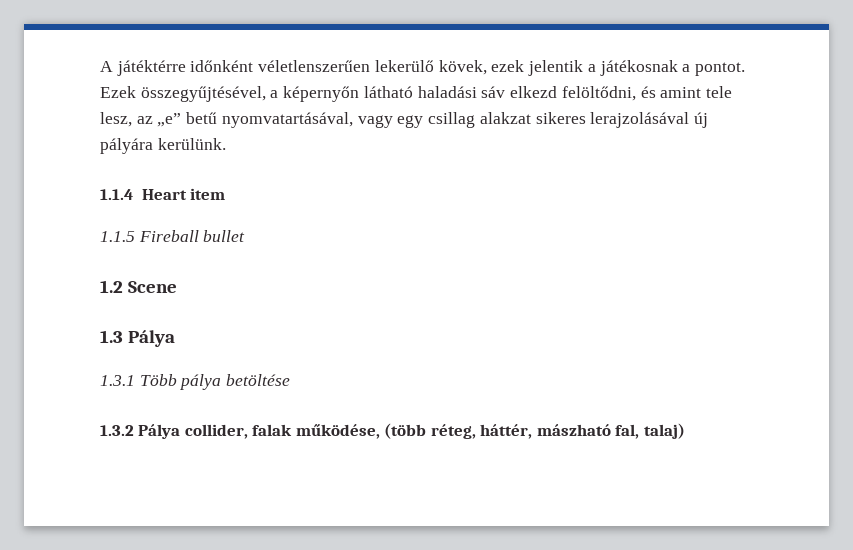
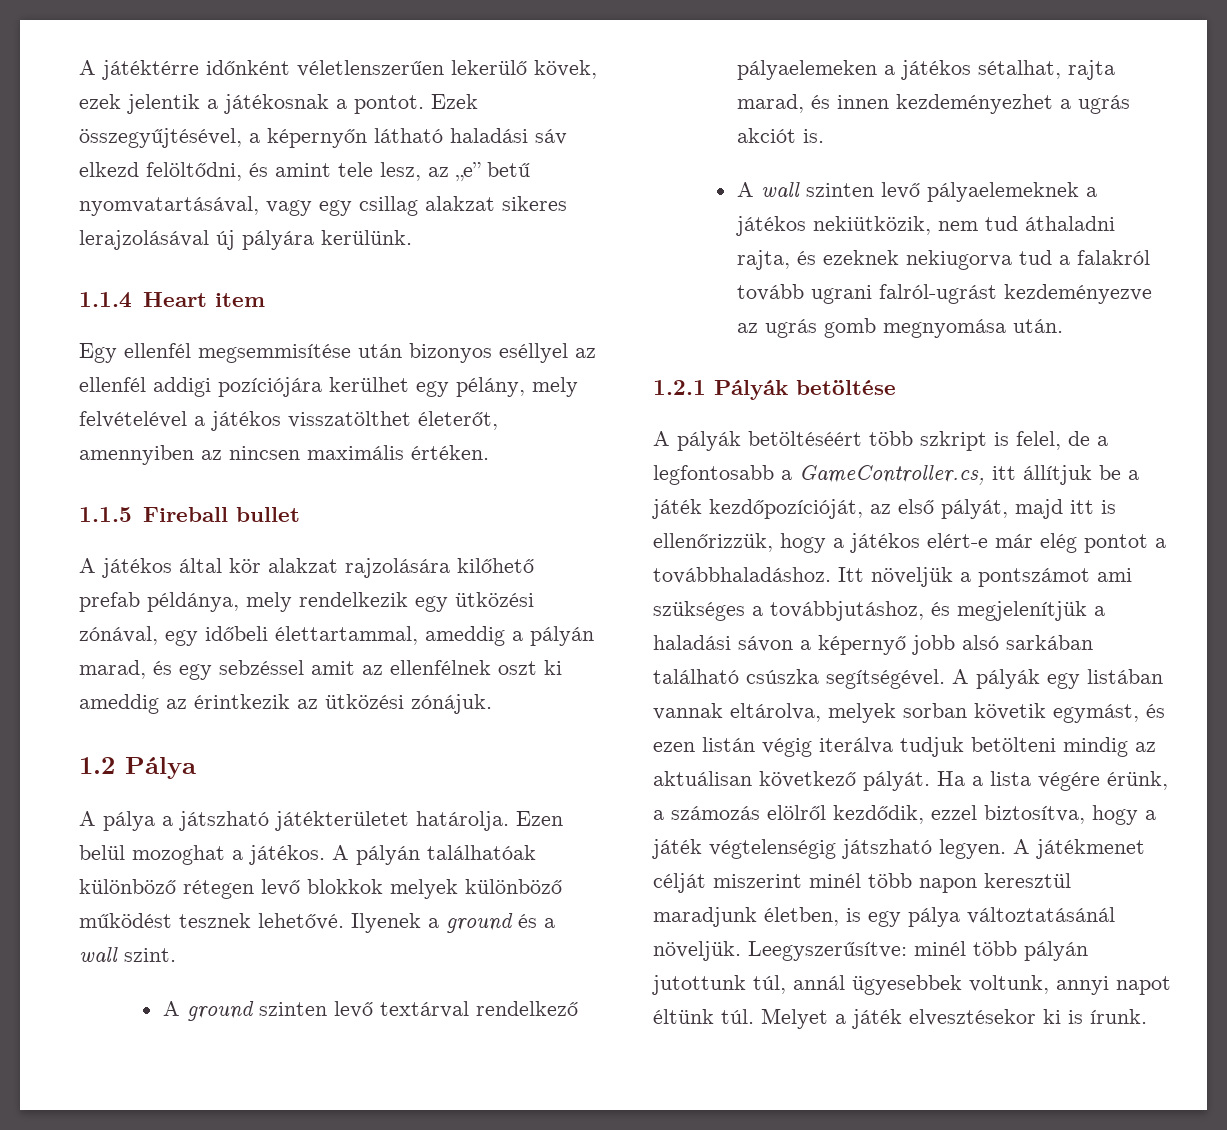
[100,230,246,242] 1.1.5 Fireball bullet -> [79,343,596,363] [79,377,578,397] [79,411,498,431] [79,445,489,465] [79,507,300,522] [79,558,534,578] [79,592,534,612] [79,626,594,646] [79,660,562,680] [79,694,492,714] Egy ellenfél megsemmisítése után bizonyos eséllyel az ellenfél addigi pozíciójára kerülhet egy pélány, mely felvételével a játékos visszatölthet életerőt, amennyiben az nincsen maximális értéken. // 1.1.5 Fireball bullet // A játékos által kör alakzat rajzolására kilőhető prefab példánya, mely rendelkezik egy ütközési zónával, egy időbeli élettartammal, ameddig a pályán marad, és egy sebzéssel amit az ellenfélnek oszt ki ameddig az érintkezik az ütközési zónájuk.
[127,281,177,293] [100,330,123,343] Scene // 1.3 -> (115, 765) none
[100,374,291,390] [100,423,685,439] 1.3.1 Több pálya betöltése // 1.3.2 Pálya collider, falak működése, (több réteg, háttér, mászható fal, talaj) -> [79,811,563,831] [79,845,536,865] [79,879,562,899] [79,913,555,933] [79,947,176,963] [162,1001,578,1021] [736,60,1115,80] [736,94,1130,114] [736,128,824,143] [736,182,1097,202] [735,216,1115,236] [736,250,1150,270] [736,284,1152,304] [736,318,1063,338] [653,380,896,400] [653,431,1108,451] [653,465,1139,485] [652,499,1116,519] [653,533,1166,553] [653,567,1132,587] [653,601,1105,621] [653,635,1093,655] [653,669,1163,689] [653,703,1165,723] [653,737,1156,757] [653,771,1168,791] [653,805,1156,825] [652,839,1145,859] [653,873,1071,893] [653,907,1115,927] [653,941,1088,961] [652,975,1171,995] [653,1008,1147,1029] A pálya a játszható játékterületet határolja. Ezen belül mozoghat a játékos. A pályán találhatóak különböző rétegen levő blokkok melyek különböző működést tesznek lehetővé. Ilyenek a ground és a wall szint. // A ground szinten levő textárval rendelkező pályaelemeken a játékos sétalhat, rajta marad, és innen kezdeményezhet a ugrás akciót is. // A wall szinten levő pályaelemeknek a játékos nekiütközik, nem tud áthaladni rajta, és ezeknek nekiugorva tud a falakról tovább ugrani falról-ugrást kezdeményezve az ugrás gomb megnyomása után. // 1.2.1 Pályák betöltése // A pályák betöltéséért több szkript is felel, de a legfontosabb a GameController.cs, itt állítjuk be a játék kezdőpozícióját, az első pályát, majd itt is ellenőrizzük, hogy a játékos elért-e már elég pontot a továbbhaladáshoz. Itt növeljük a pontszámot ami szükséges a továbbjutáshoz, és megjelenítjük a haladási sávon a képernyő jobb alsó sarkában található csúszka segítségével. A pályák egy listában vannak eltárolva, melyek sorban követik egymást, és ezen listán végig iterálva tudjuk betölteni mindig az aktuálisan következő pályát. Ha a lista végére érünk, a számozás elölről kezdődik, ezzel biztosítva, hogy a játék végtelenségig játszható legyen. A játékmenet célját miszerint minél több napon keresztül maradjunk életben, is egy pálya változtatásánál növeljük. Leegyszerűsítve: minél több pályán jutottunk túl, annál ügyesebbek voltunk, annyi napot éltünk túl. Melyet a játék elvesztésekor ki is írunk.

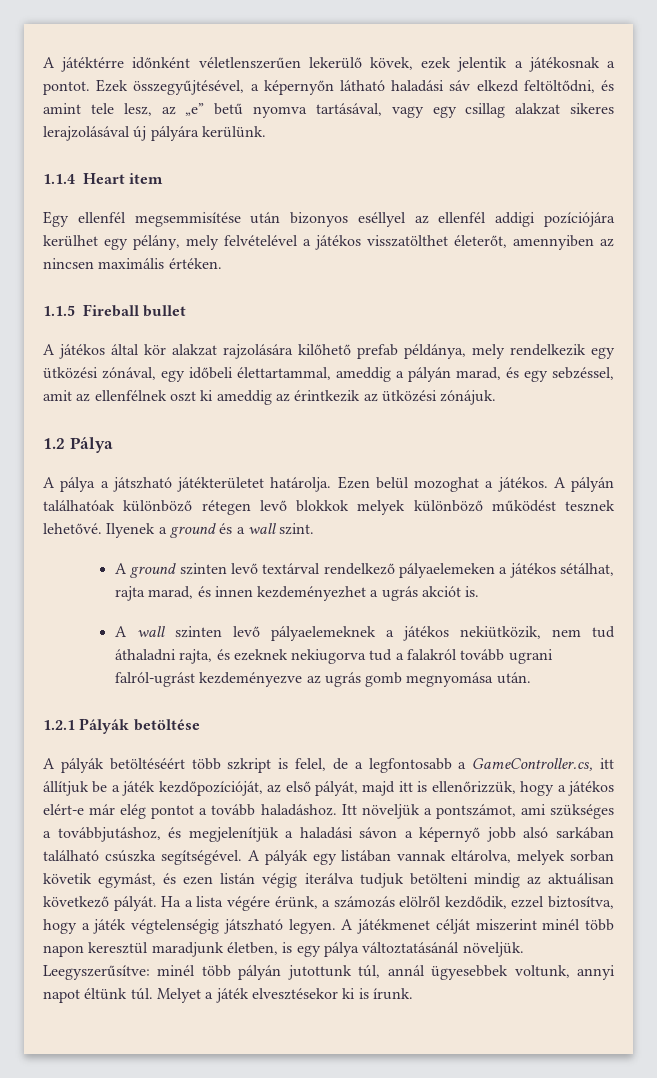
[146,162,242,181] felöltődni, -> [523,80,595,93] feltöltődni,
[79,196,259,216] nyomvatartásával, -> [253,103,382,118] nyomva tartásával,
[219,660,304,675] sebzéssel -> [552,367,614,380] sebzéssel,
[977,60,1061,79] sétalhat, -> [559,563,614,576] sétálhat,
[653,567,831,584] továbbhaladáshoz. -> [211,804,337,816] tovább haladáshoz.
[978,568,1090,587] pontszámot -> [435,804,516,819] pontszámot,

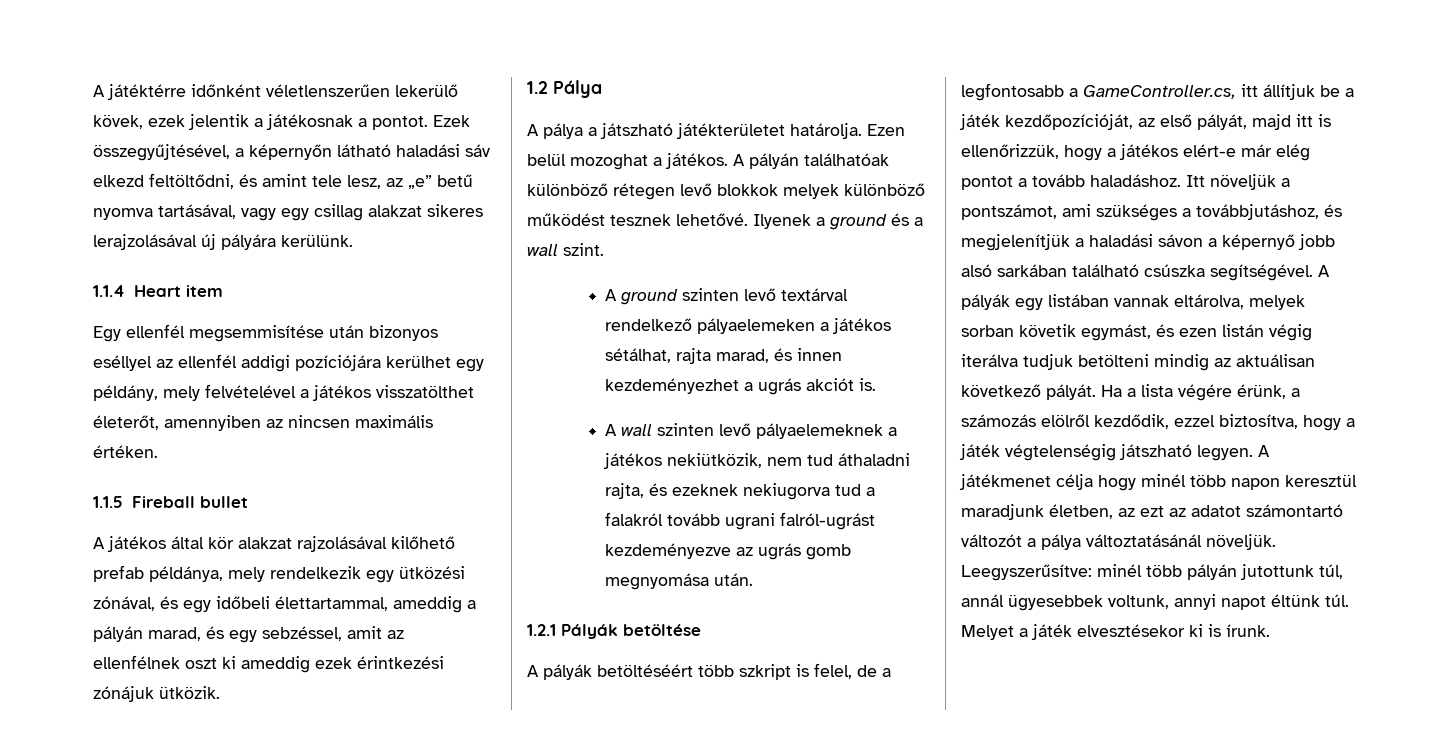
[133,235,180,250] pélány, -> [93,385,158,401] példány,
[223,344,293,359] rajzolására -> [297,536,387,552] rajzolásával
(156, 373) none -> [160,596,178,609] és
[275,390,497,405] az érintkezik az ütközési zónájuk. -> [315,656,444,669] [93,686,220,702] ezek érintkezési zónájuk ütközik.
[435,919,537,934] célját miszerint -> [1056,474,1136,491] célja hogy
[282,942,321,957] is egy -> [1118,504,1343,517] [961,534,1036,547] az ezt az adatot számontartó változót a

